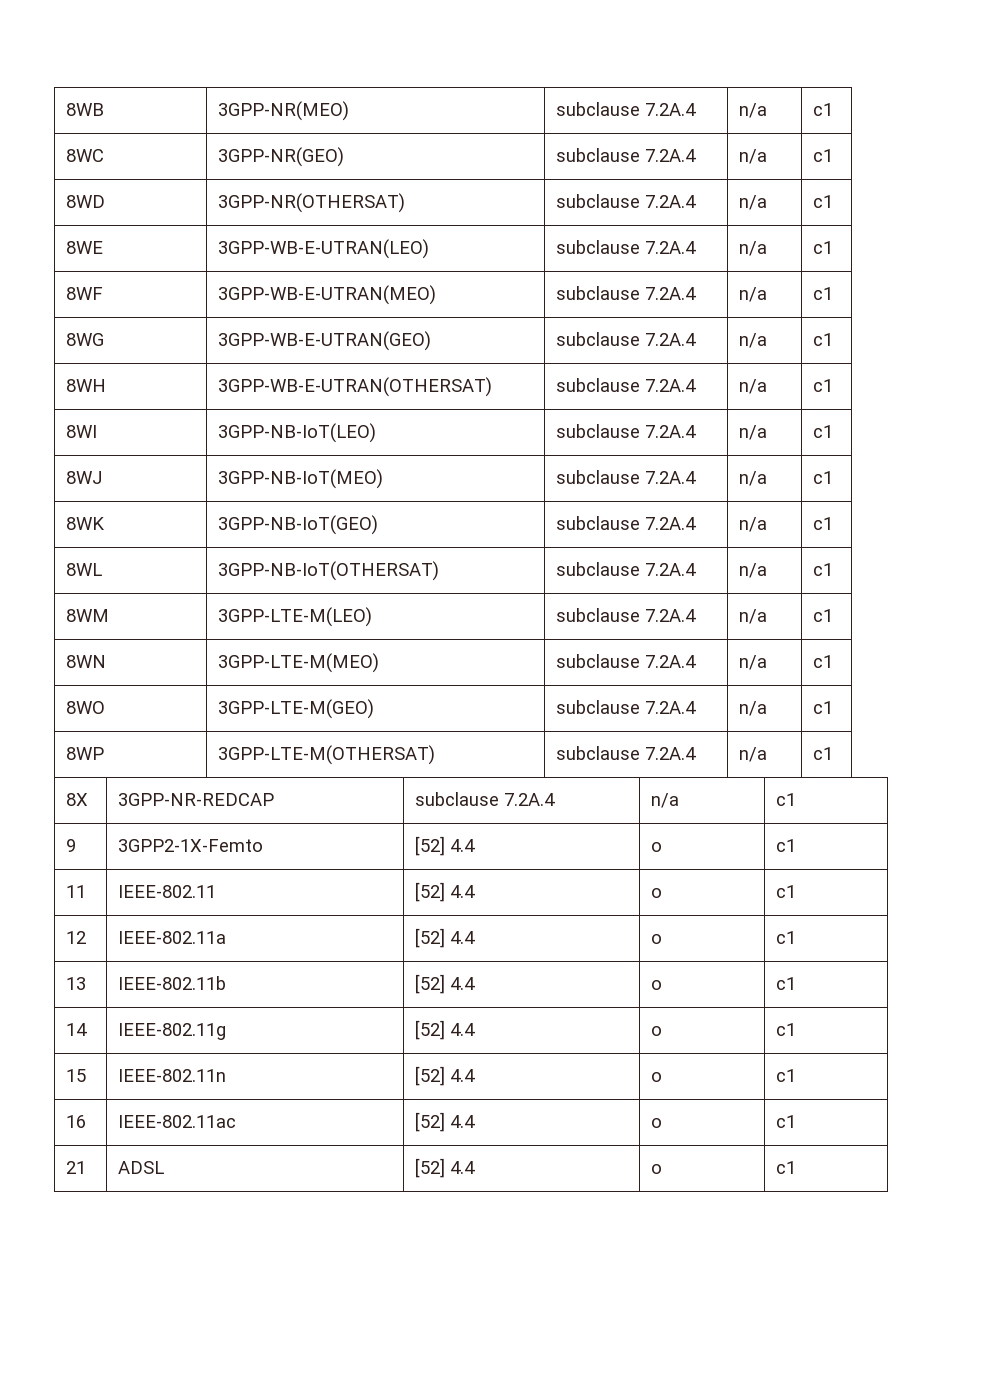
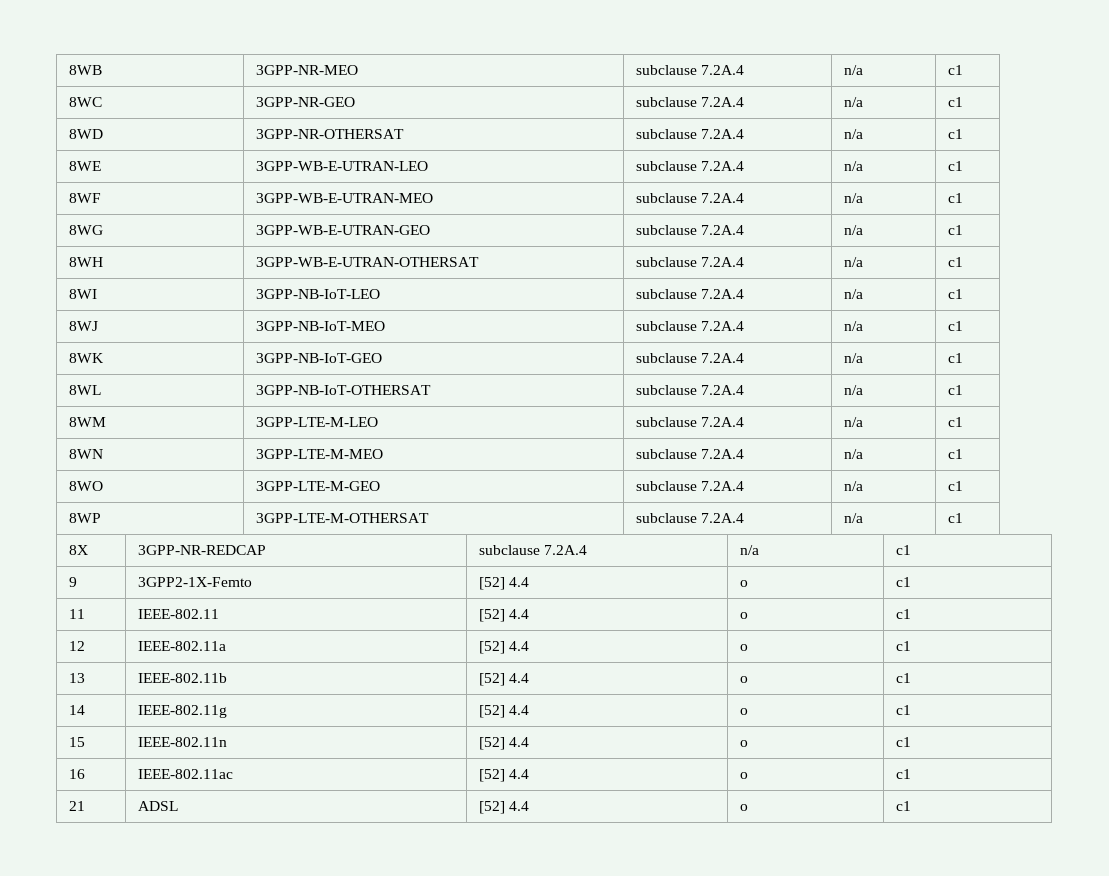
[217,101,349,121] 3GPP-NR(MEO) -> [255,65,358,75] 3GPP-NR-MEO
[217,147,344,167] 3GPP-NR(GEO) -> [255,97,355,107] 3GPP-NR-GEO
[217,193,405,213] 3GPP-NR(OTHERSAT) -> [255,129,404,139] 3GPP-NR-OTHERSAT
[217,239,429,259] 3GPP-WB-E-UTRAN(LEO) -> [255,161,428,171] 3GPP-WB-E-UTRAN-LEO
[217,285,436,305] 3GPP-WB-E-UTRAN(MEO) -> [255,193,433,203] 3GPP-WB-E-UTRAN-MEO
[217,331,431,351] 3GPP-WB-E-UTRAN(GEO) -> [255,225,430,235] 3GPP-WB-E-UTRAN-GEO
[217,377,492,397] 3GPP-WB-E-UTRAN(OTHERSAT) -> [255,257,479,267] 3GPP-WB-E-UTRAN-OTHERSAT
[217,423,376,443] 3GPP-NB-IoT(LEO) -> [255,289,380,299] 3GPP-NB-IoT-LEO
[217,469,383,489] 3GPP-NB-IoT(MEO) -> [255,321,385,331] 3GPP-NB-IoT-MEO
[217,515,378,535] 3GPP-NB-IoT(GEO) -> [255,353,382,363] 3GPP-NB-IoT-GEO
[217,561,439,581] 3GPP-NB-IoT(OTHERSAT) -> [255,385,431,395] 3GPP-NB-IoT-OTHERSAT
[217,607,372,627] 3GPP-LTE-M(LEO) -> [255,417,378,427] 3GPP-LTE-M-LEO
[217,653,379,673] 3GPP-LTE-M(MEO) -> [255,449,383,459] 3GPP-LTE-M-MEO
[217,699,374,719] 3GPP-LTE-M(GEO) -> [255,481,380,491] 3GPP-LTE-M-GEO
[217,745,435,765] 3GPP-LTE-M(OTHERSAT) -> [255,513,429,523] 3GPP-LTE-M-OTHERSAT

